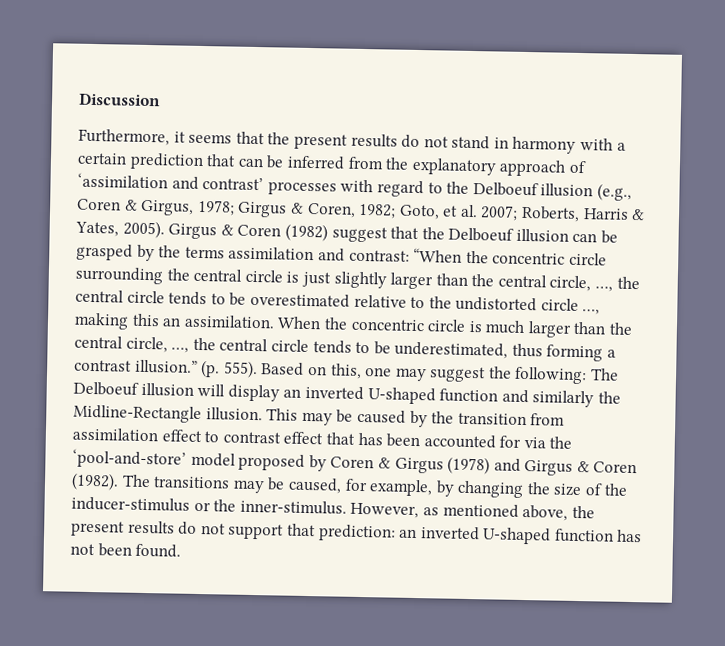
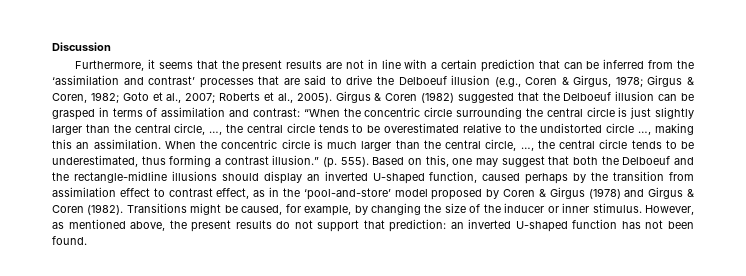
[401,134,577,154] do not stand in harmony -> [326,59,401,69] are not in line
[411,157,587,177] explanatory approach of -> (694, 64) none
[340,179,443,198] with regard to -> [258,75,373,85] that are said to drive
[398,204,646,223] [75,221,119,237] Goto, et al. 2007; Roberts, Harris & Yates, -> [122,92,293,103] Goto et al., 2007; Roberts et al.,
[331,226,388,243] suggest -> [457,92,514,103] suggested
[136,244,225,262] by the terms -> [98,107,158,117] in terms of
[487,366,620,385] [73,381,621,408] [73,404,406,426] the following: The Delboeuf illusion will display an inverted U-shaped function and similarly the Midline-Rectangle illusion. This may be caused -> [548,156,694,165] [52,171,569,184] that both the Delboeuf and the rectangle-midline illusions should display an inverted U-shaped function, caused perhaps
[283,431,546,449] effect that has been accounted for via -> [216,187,279,199] effect, as in
[121,474,265,494] The transitions may -> [126,203,222,215] Transitions might
[71,496,347,515] inducer-stimulus or the inner-stimulus. -> [504,203,642,213] inducer or inner stimulus.

